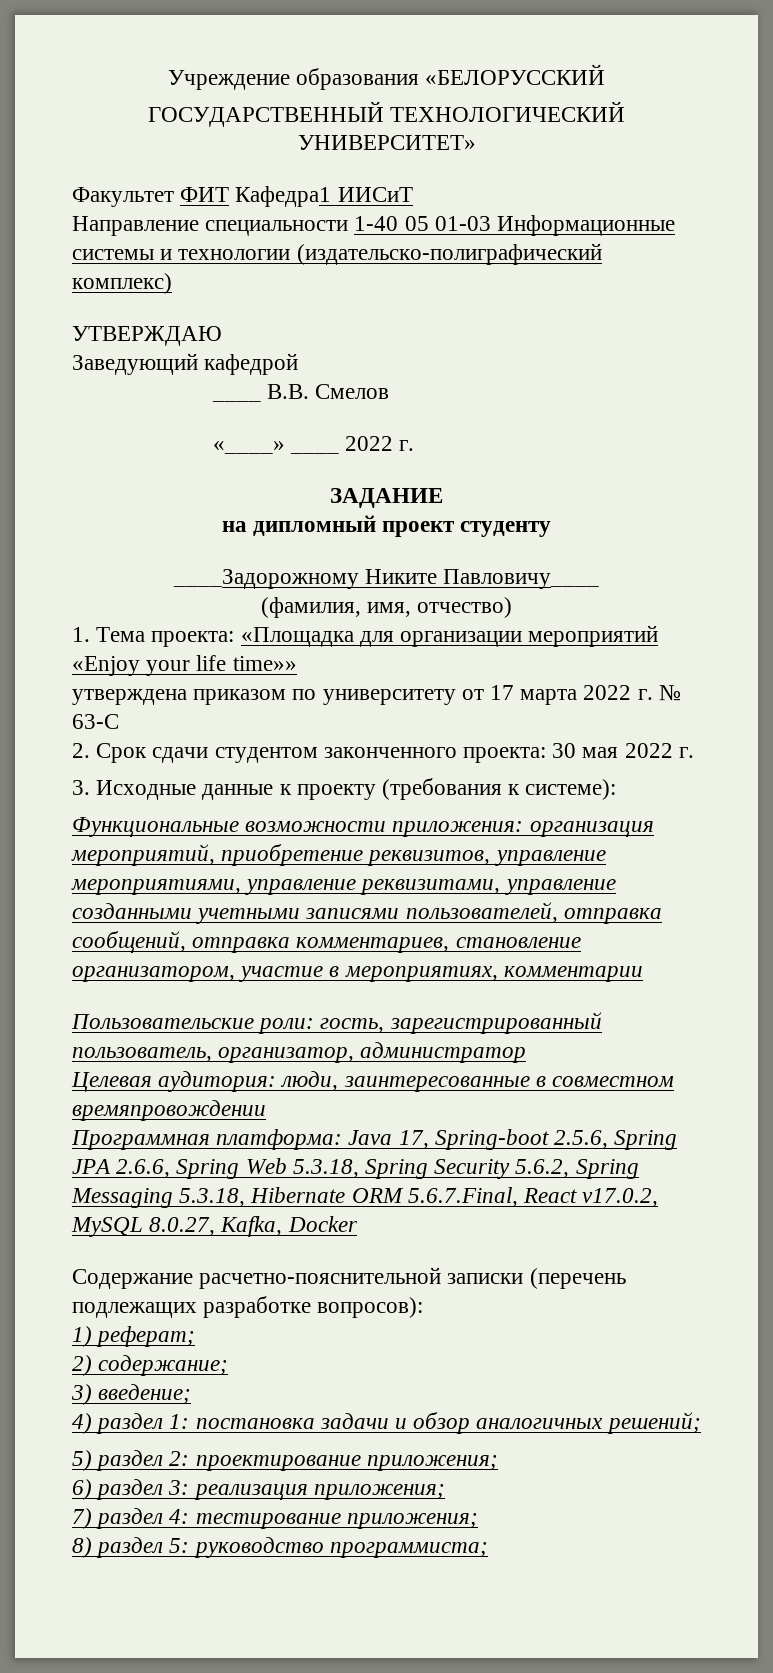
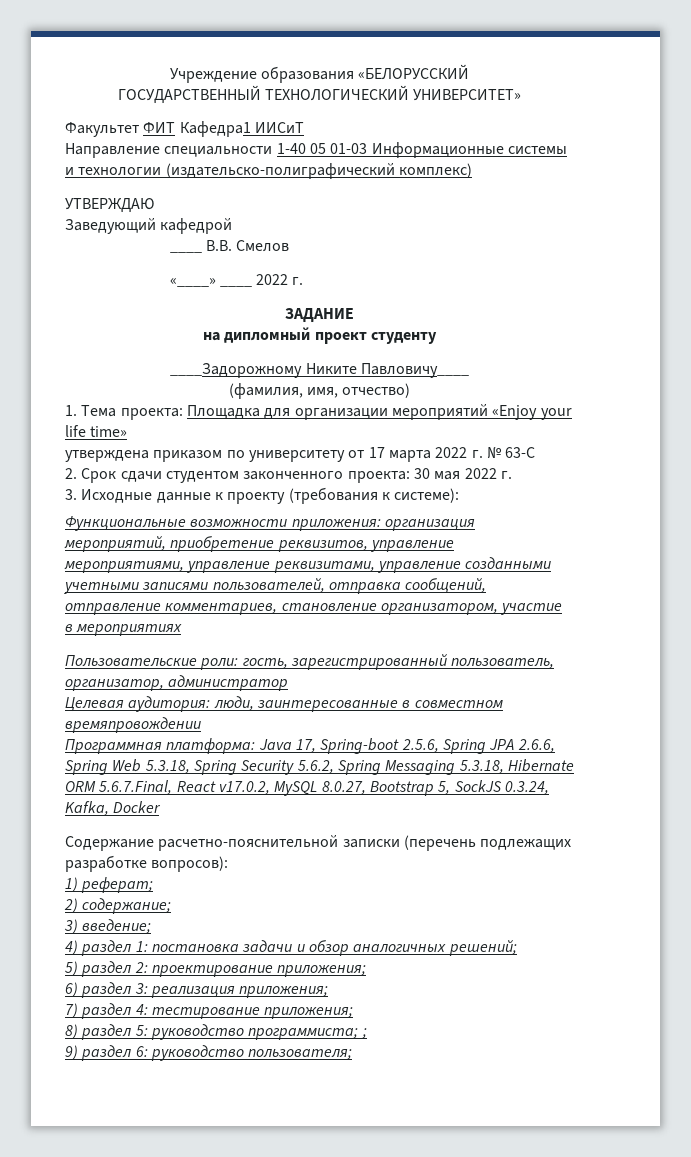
[240,627,354,647] «Площадка -> [186,405,260,419] Площадка
[232,656,297,671] time»» -> [90,426,128,437] time»
[192,937,291,953] отправка -> [65,603,161,615] отправление
[344,966,643,982] мероприятиях, комментарии -> [76,624,183,636] мероприятиях
(216, 1226) none -> [369,780,549,796] Bootstrap 5, SockJS 0.3.24,
(488, 1550) none -> [361,1028,367,1039] [65,1045,353,1061] ; // 9) раздел 6: руководство пользователя;

